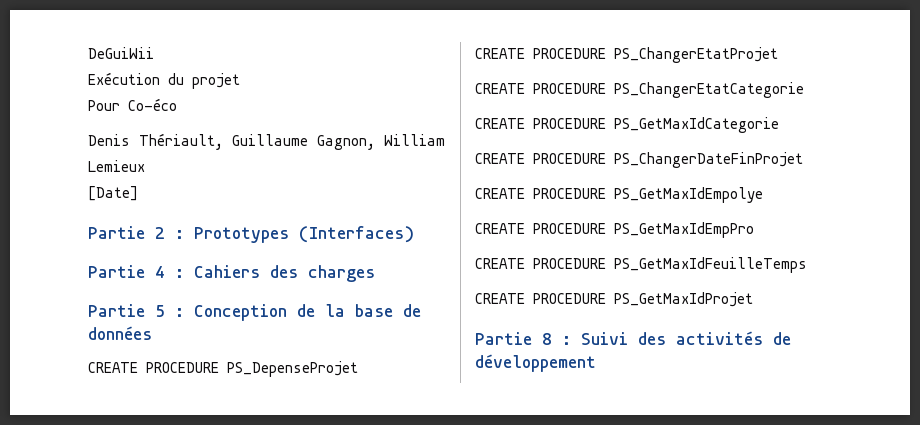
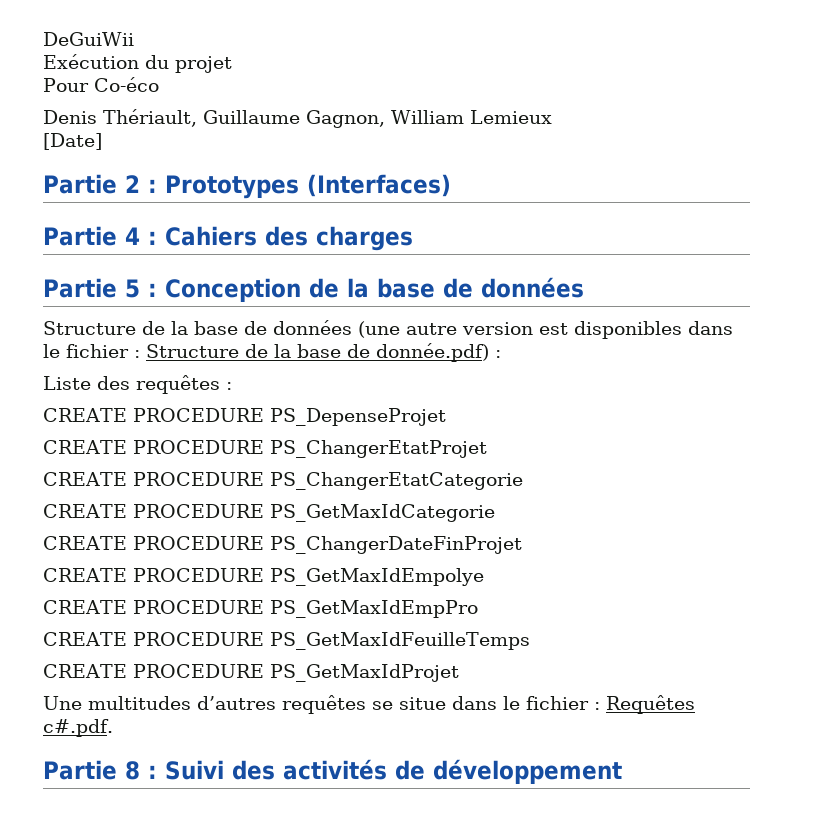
(152, 333) none -> [43,320,733,339] [43,343,501,362] [43,375,232,394] // Structure de la base de données (une autre version est disponibles dans le fichier : Structure de la base de donnée.pdf) : // Liste des requêtes :
(753, 299) none -> [43,695,695,714] [43,719,113,737] // Une multitudes d’autres requêtes se situe dans le fichier : Requêtes c#.pdf.

